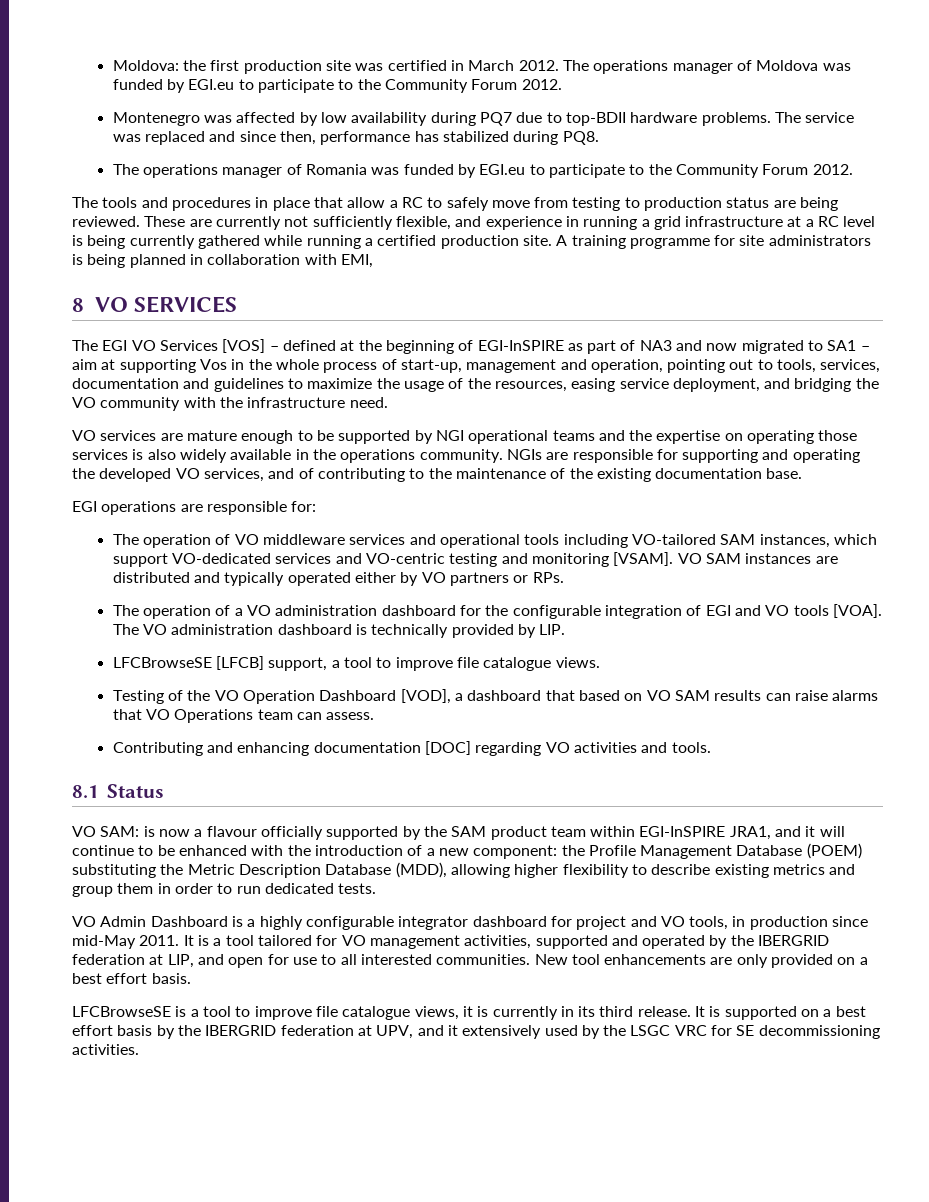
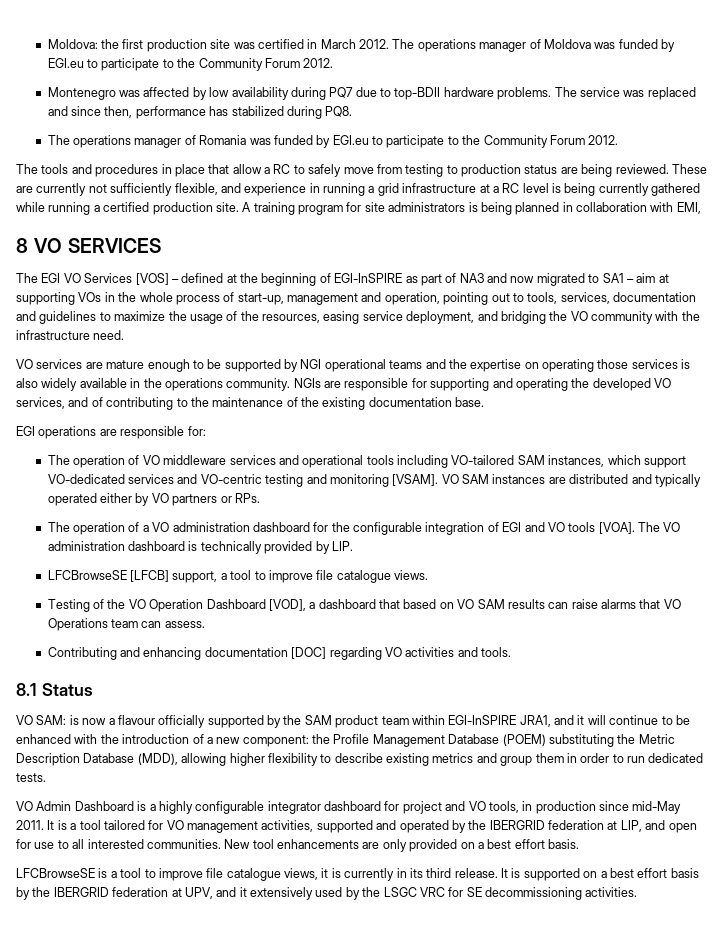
[629,238,710,249] programme -> [298,205,343,215] program
[199,359,227,370] Vos -> [78,292,102,302] VOs

